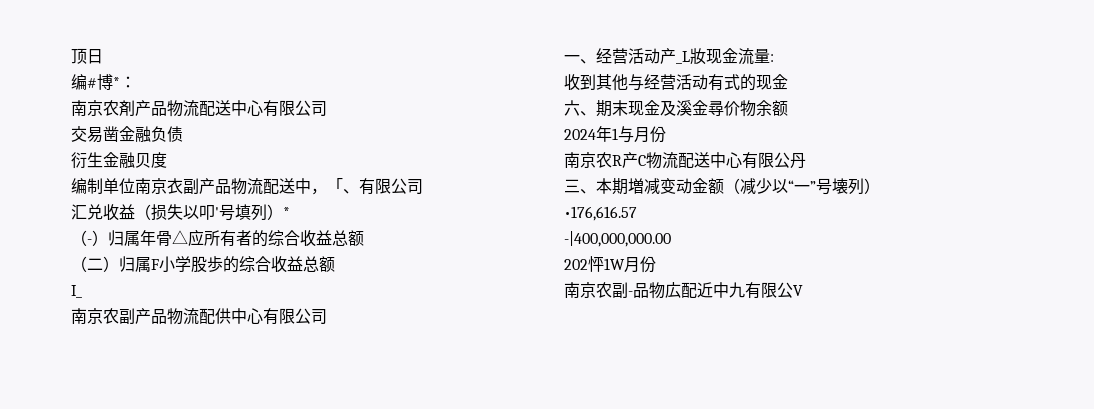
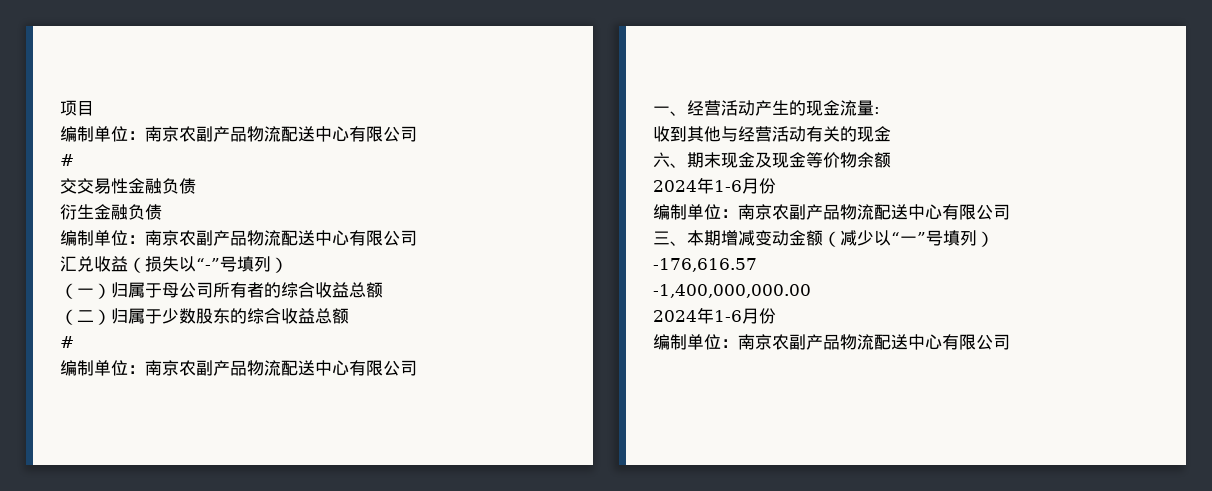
[71,48,103,64] [71,74,136,90] [71,100,327,117] [71,126,119,143] 顶日 // 编#博*： // 南京农剤产品物流配送中心有限公司 // 交易凿 -> [60,100,94,116] [60,126,417,142] [60,154,74,166] [60,178,128,194] 项目 // 编制单位：南京农副产品物流配送中心有限公司 // # // 交交易性
[135,152,167,168] [71,178,359,195] 贝度 // 编制单位南京衣副产品物流配送中，「、 -> [128,204,162,220] [60,230,349,246] 负债 // 编制单位：南京农副产品物流配送中心
[199,204,290,221] [71,229,204,246] 叩'号填列）* // （-）归属年骨△应 -> [196,256,288,273] [60,282,213,299] “-”号填列） // （一）归属于母公司
[151,256,335,273] [71,285,82,298] [71,308,231,325] F小学股歩的综合收益总额 // I_ // 南京农副产品物流配供 -> [145,308,349,324] [60,336,74,348] [60,360,315,376] 于少数股东的综合收益总额 // # // 编制单位：南京农副产品物流配送
[676,48,706,65] _L妝 -> [772,100,806,116] 生的
[724,74,740,90] 式 -> [823,126,840,142] 关
[676,100,724,116] 溪金尋 -> [772,152,823,168] 现金等
[612,126,666,143] [564,152,806,169] 1与月份 // 南京农R产C物流配送中心有限公丹 -> [714,178,776,194] [653,204,1010,220] 1-6月份 // 编制单位：南京农副产品物流配送中心有限公司
[628,178,644,194] 増 -> [721,230,738,246] 增
[832,178,880,195] [564,206,637,221] [564,231,671,247] [564,256,656,273] [564,282,803,299] 壊列） // •176,616.57 // -|400,000,000.00 // 202怦1W月份 // 南京农副-品物広配近中九有限公V -> [943,230,994,247] [653,258,757,272] [653,284,811,298] [653,307,776,324] [653,334,1010,350] 填列） // -176,616.57 // -1,400,000,000.00 // 2024年1-6月份 // 编制单位：南京农副产品物流配送中心有限公司

